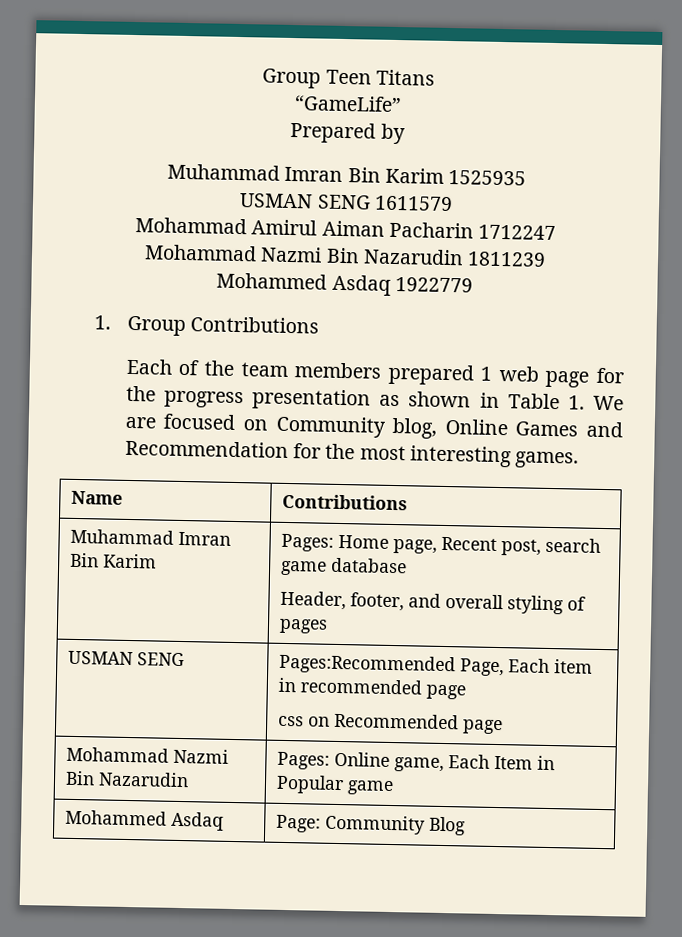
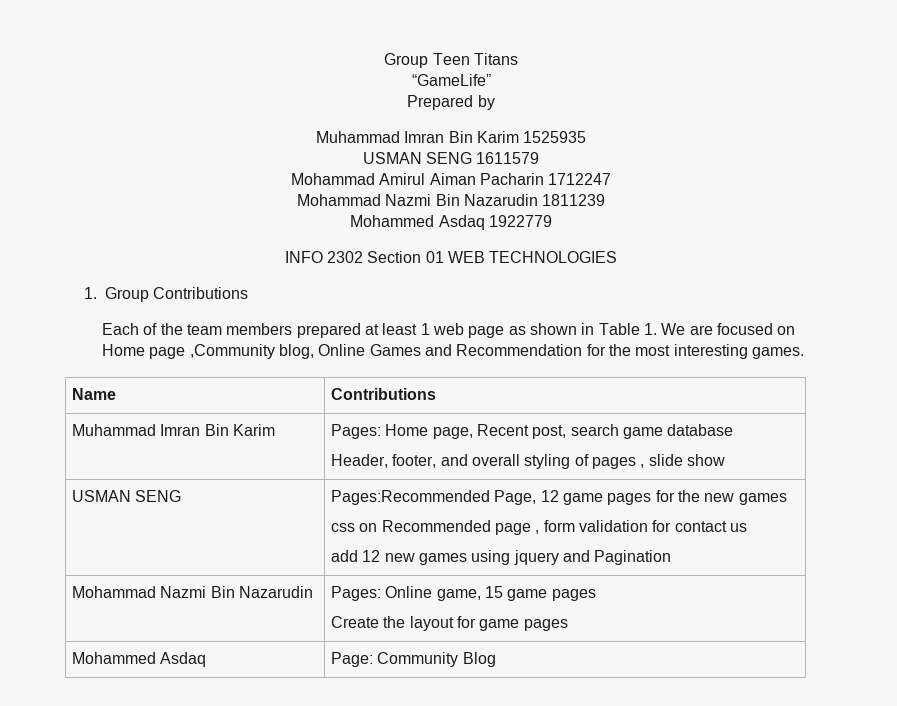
(473, 284) none -> [284,251,618,263] // INFO 2302 Section 01 WEB TECHNOLOGIES
(474, 374) none -> [365,323,418,335] at least
[596,367,624,384] [125,385,372,411] for the progress presentation -> (505, 332) none
[275,415,386,438] Community -> [102,344,275,359] Home page ,Community
(329, 626) none -> [640,454,725,468] , slide show
[508,658,594,674] [278,677,467,700] [278,712,504,735] Each item in recommended page // css on Recommended page -> [540,490,787,505] [331,520,747,535] [331,550,672,565] 12 game pages for the new games // css on Recommended page , form validation for contact us // add 12 new games using jquery and Pagination
[448,754,556,771] [276,774,395,796] Each Item in Popular game -> [485,586,596,601] [331,616,568,631] 15 game pages // Create the layout for game pages

